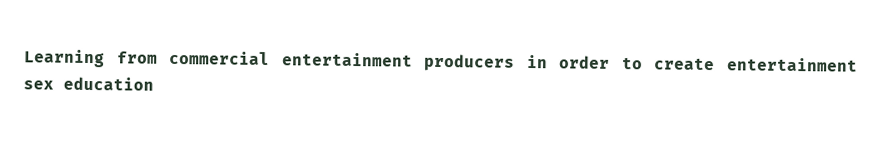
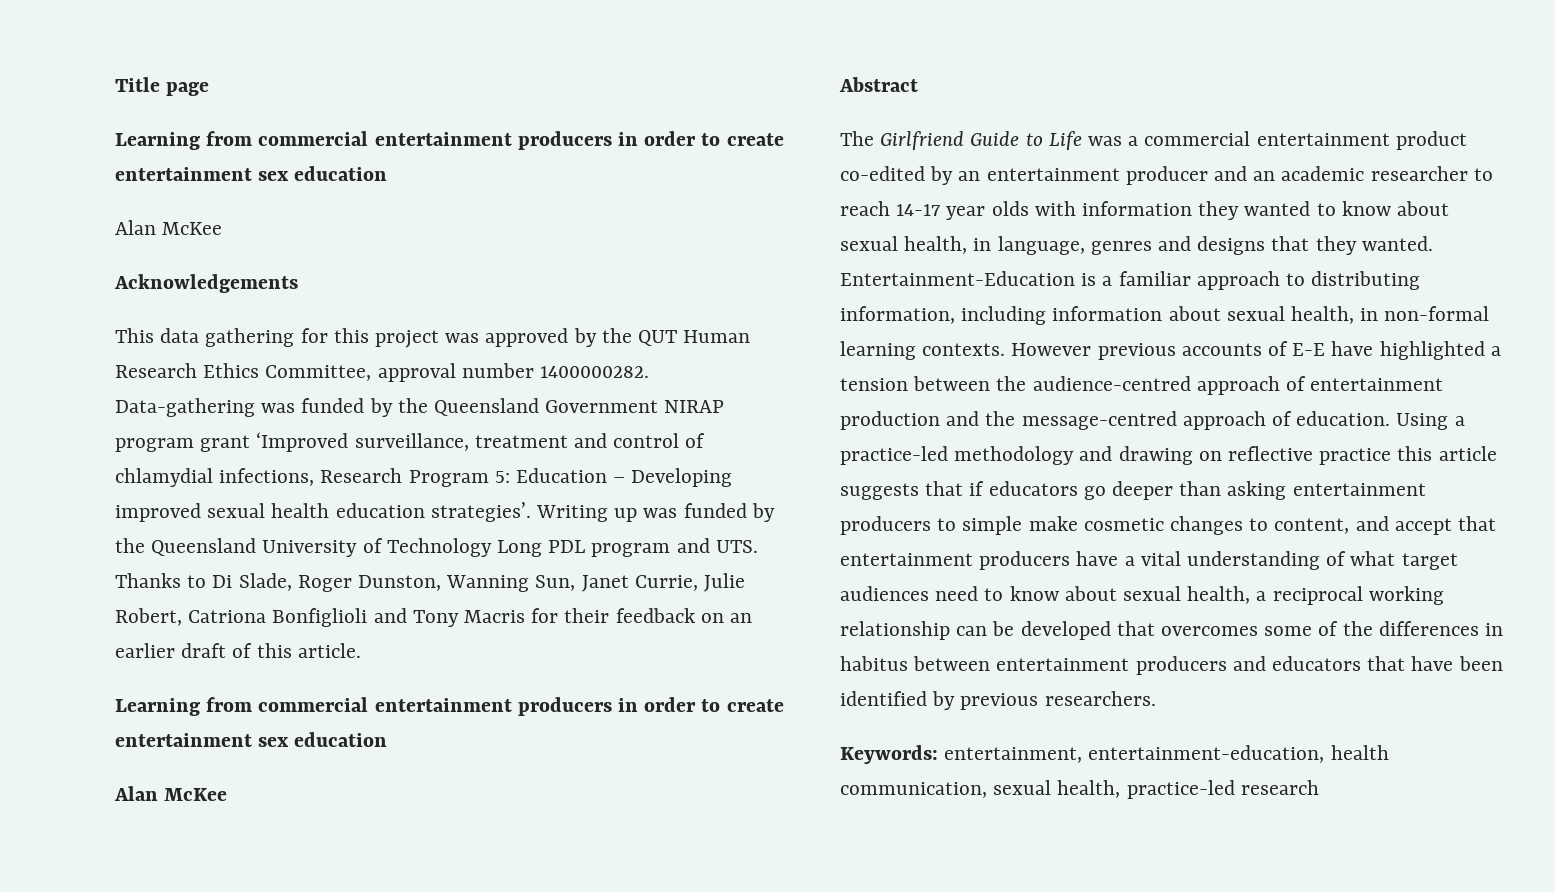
(24, 58) none -> [115,77,210,96] Title page //
(154, 83) none -> [115,220,223,235] [114,274,298,293] [115,328,751,348] [115,363,650,382] [115,398,725,417] [115,432,706,452] [115,468,733,487] [115,502,775,522] [115,538,758,557] [115,573,746,592] [115,608,753,627] [115,643,361,658] [115,697,784,716] [115,732,388,747] [114,786,228,801] [839,77,918,92] [840,131,1467,150] [840,166,1493,185] [840,201,1450,220] [840,236,1433,255] [840,271,1421,290] [840,306,1490,325] [840,341,1501,360] [840,376,1444,395] [840,411,1465,430] [840,446,1497,465] [840,481,1426,500] [840,516,1497,535] [840,551,1458,570] [840,586,1444,605] [840,621,1504,640] [840,656,1503,675] [840,691,1156,710] [840,745,1389,764] [840,780,1319,799] // Alan McKee // Acknowledgements // This data gathering for this project was approved by the QUT Human Research Ethics Committee, approval number 1400000282. Data-gathering was funded by the Queensland Government NIRAP program grant ‘Improved surveillance, treatment and control of chlamydial infections, Research Program 5: Education – Developing improved sexual health education strategies’. Writing up was funded by the Queensland University of Technology Long PDL program and UTS. Thanks to Di Slade, Roger Dunston, Wanning Sun, Janet Currie, Julie Robert, Catriona Bonfiglioli and Tony Macris for their feedback on an earlier draft of this article. // Learning from commercial entertainment producers in order to create entertainment sex education // Alan McKee // Abstract // The Girlfriend Guide to Life was a commercial entertainment product co-edited by an entertainment producer and an academic researcher to reach 14-17 year olds with information they wanted to know about sexual health, in language, genres and designs that they wanted. Entertainment-Education is a familiar approach to distributing information, including information about sexual health, in non-formal learning contexts. However previous accounts of E-E have highlighted a tension between the audience-centred approach of entertainment production and the message-centred approach of education. Using a practice-led methodology and drawing on reflective practice this article suggests that if educators go deeper than asking entertainment producers to simple make cosmetic changes to content, and accept that entertainment producers have a vital understanding of what target audiences need to know about sexual health, a reciprocal working relationship can be developed that overcomes some of the differences in habitus between entertainment producers and educators that have been identified by previous researchers. // Keywords: entertainment, entertainment-education, health communication, sexual health, practice-led research

